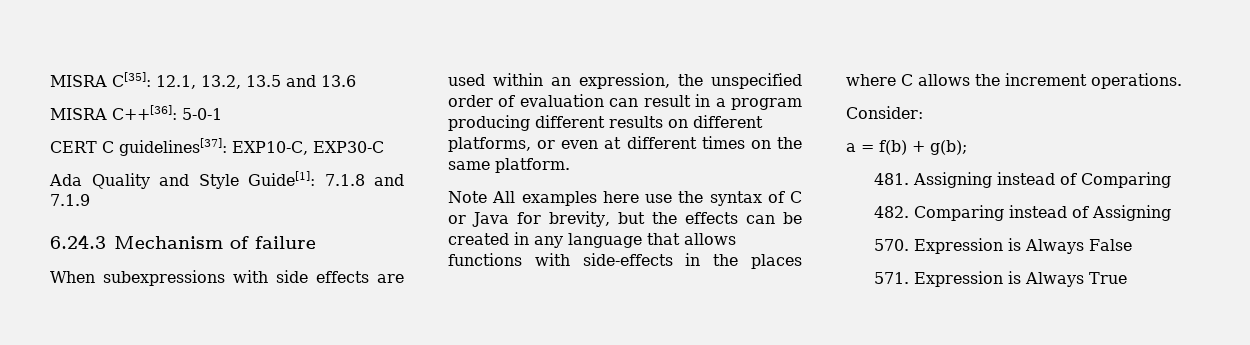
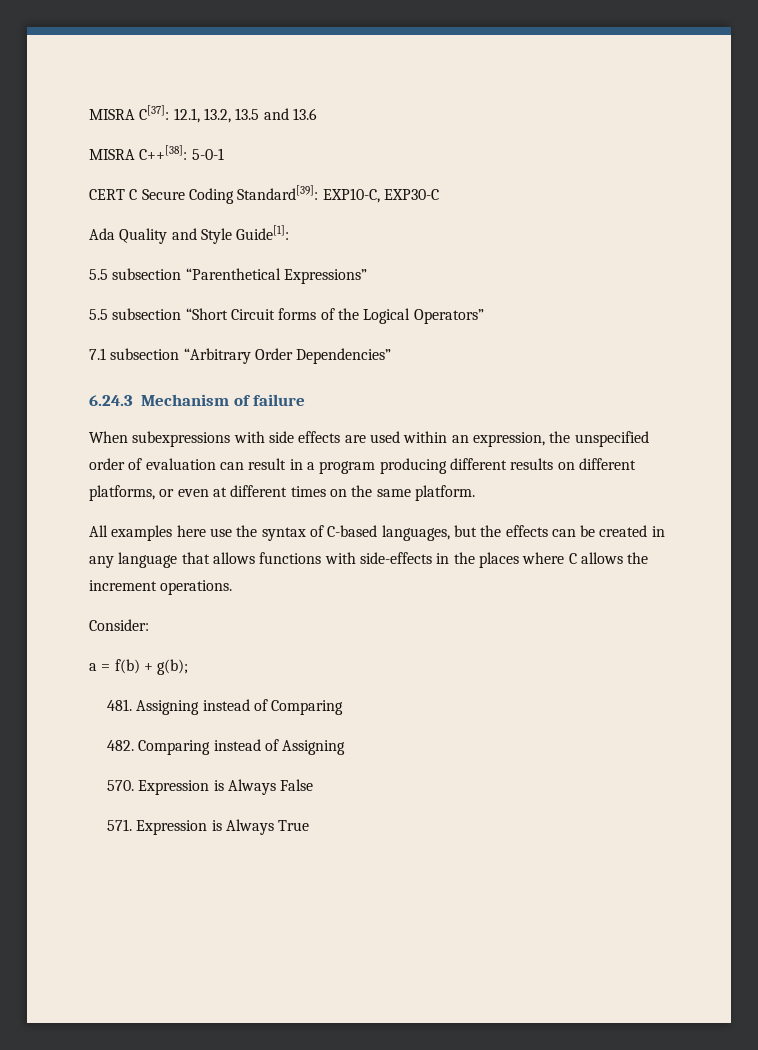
[50,72,151,87] MISRA C[35]: -> [89,105,170,120] MISRA C[37]:
[112,105,177,120] C++[36]: -> [139,145,188,160] C++[38]:
[119,138,227,156] guidelines[37]: -> [141,185,319,204] Secure Coding Standard[39]:
[324,174,404,186] [50,194,90,206] 7.1.8 and 7.1.9 -> [89,268,367,284] [89,308,484,324] [89,348,392,364] // 5.5 subsection “Parenthetical Expressions” // 5.5 subsection “Short Circuit forms of the Logical Operators” // 7.1 subsection “Arbitrary Order Dependencies”
[448,191,487,203] Note -> (475, 493) none
[790,191,802,203] [448,211,611,227] C or Java for brevity, -> [327,525,450,541] C-based languages,

